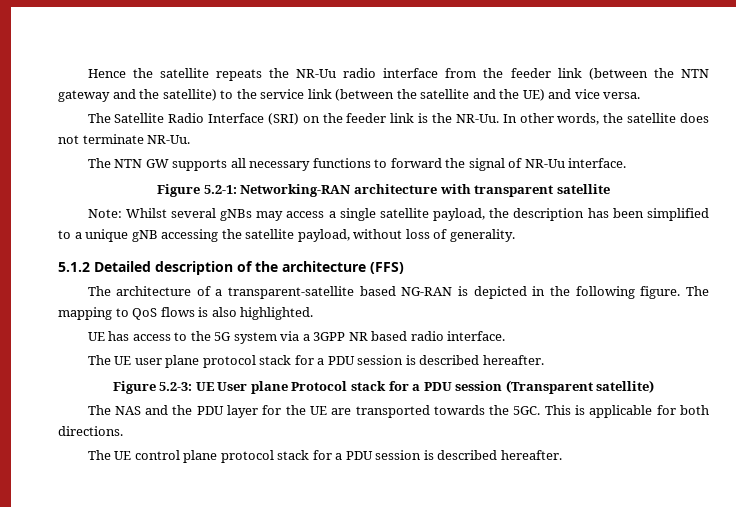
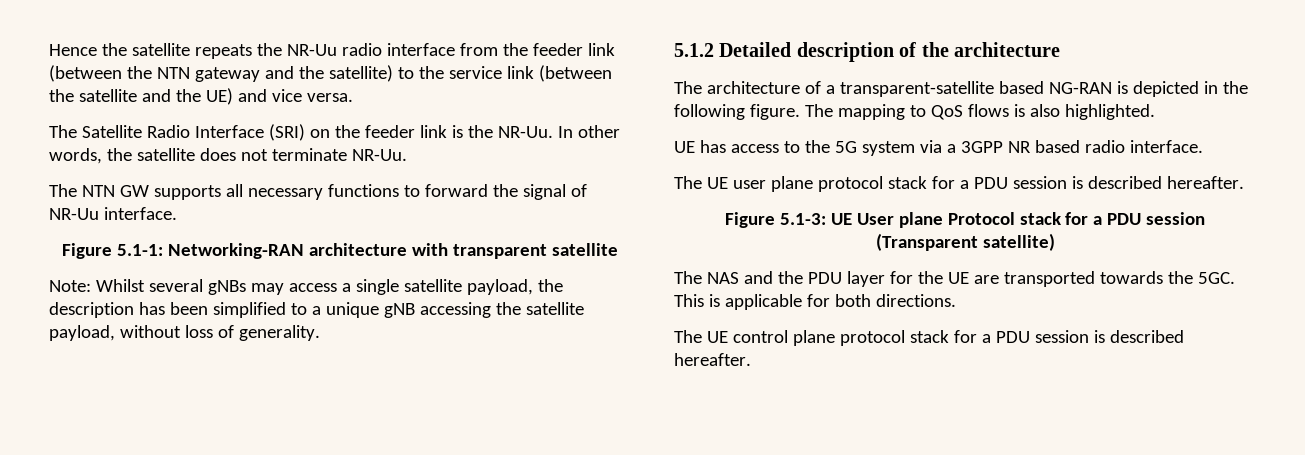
[203,185,237,194] 5.2-1: -> [117,244,164,256] 5.1-1:
[370,262,404,274] (FFS) -> (1060, 49) none
[159,382,193,391] 5.2-3: -> [779,213,826,225] 5.1-3:

